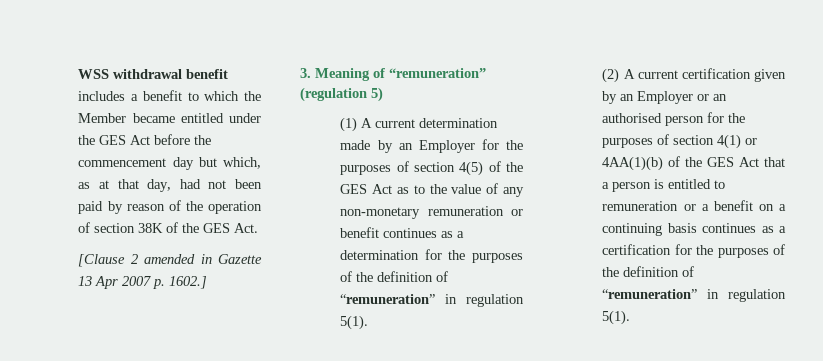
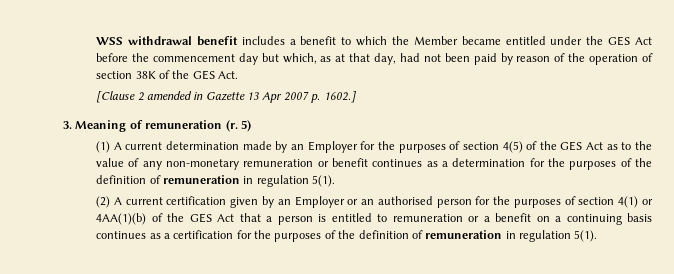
[389,68,486,78] [300,87,367,102] “remuneration” (regulation -> [145,120,238,132] remuneration (r.
[340,294,436,304] “remuneration” -> [162,175,240,184] remuneration
[602,289,698,299] “remuneration” -> [425,230,503,239] remuneration

